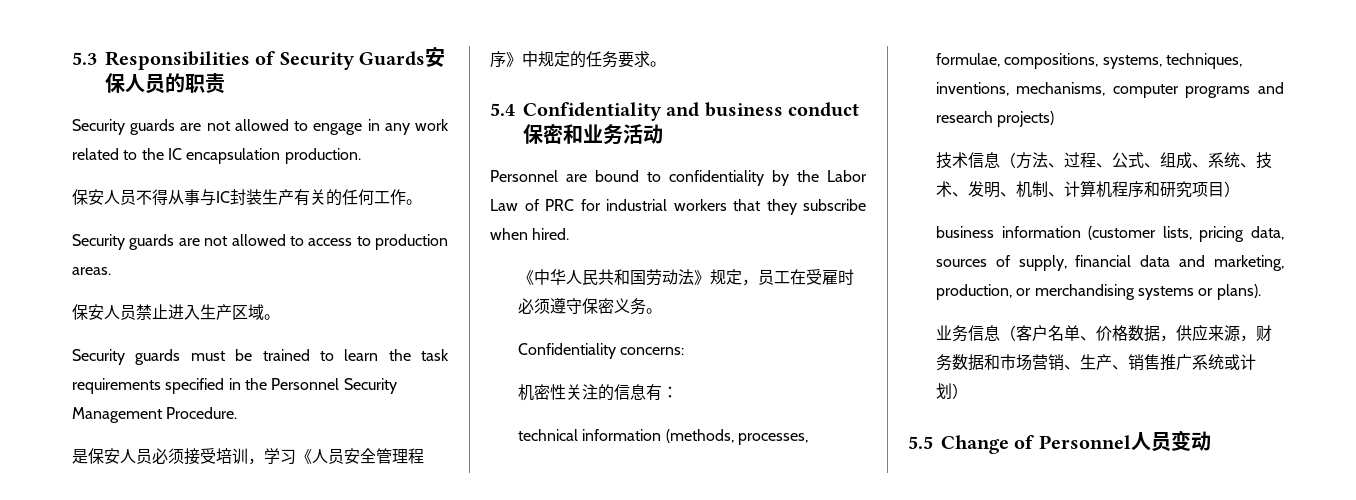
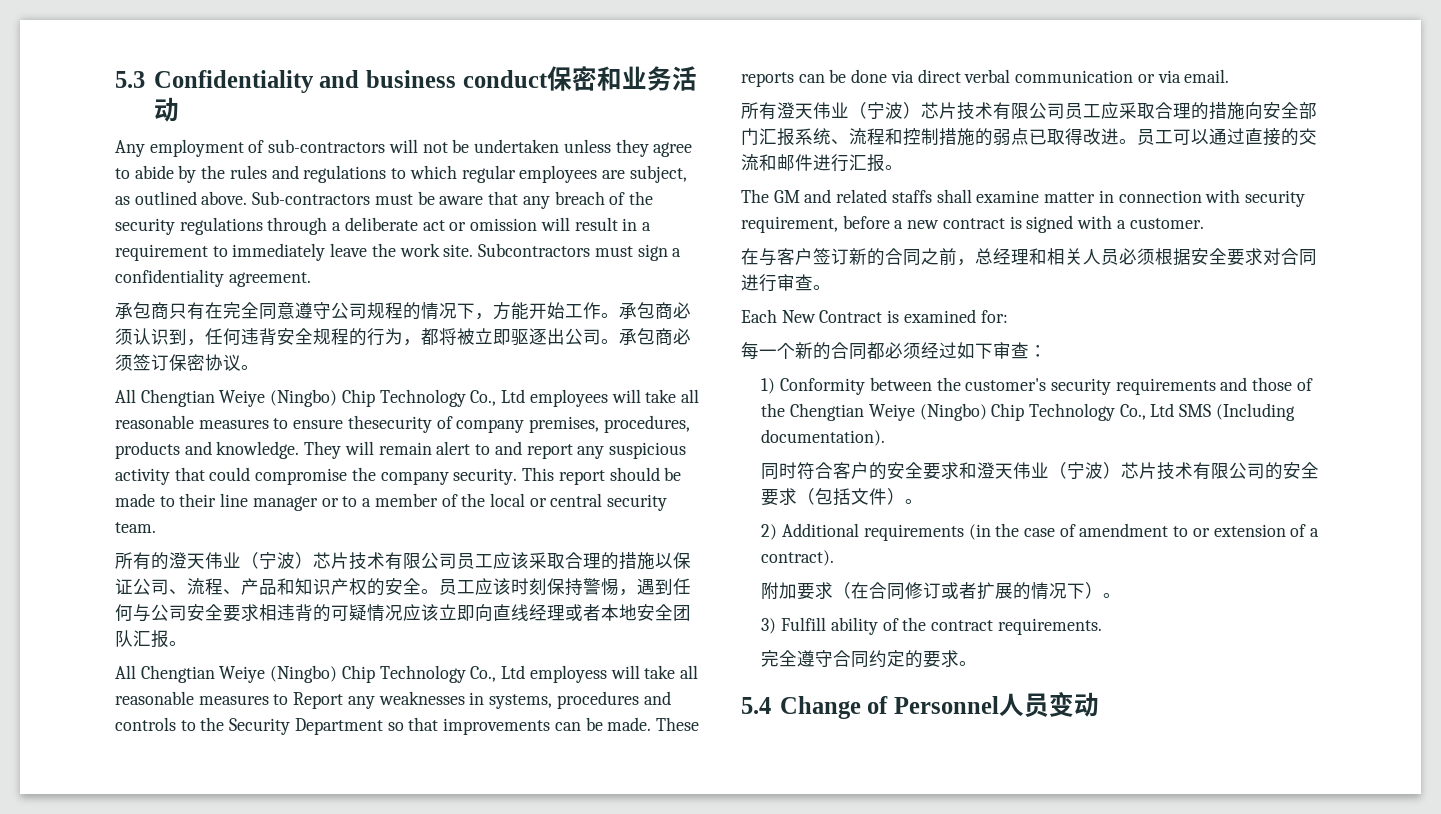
[105,47,446,70] [105,73,225,94] [72,119,450,135] [72,148,361,164] [72,189,422,206] [72,234,448,250] [72,267,111,275] [72,304,280,320] [72,349,449,365] [72,378,397,394] [72,407,238,423] [72,448,424,465] [490,51,666,68] [490,103,515,116] Responsibilities of Security Guards安保人员的职责 // Security guards are not allowed to engage in any work related to the IC encapsulation production. // 保安人员不得从事与IC封装生产有关的任何工作。 // Security guards are not allowed to access to production areas. // 保安人员禁止进入生产区域。 // Security guards must be trained to learn the task requirements specified in the Personnel Security Management Procedure. // 是保安人员必须接受培训，学习《人员安全管理程序》中规定的任务要求。 // 5.4 -> (145, 79) none
[490,170,867,186] [490,199,866,215] [490,228,570,240] [517,269,854,286] [517,298,662,315] [517,343,685,359] [517,384,678,401] [517,429,808,445] [935,53,1242,69] [935,82,1284,98] [935,111,1055,127] [935,152,1272,169] [935,180,1240,198] [935,226,1284,242] [935,255,1284,271] [935,284,1261,300] [935,324,1272,342] [935,354,1256,371] [935,383,968,399] [908,436,933,449] Personnel are bound to confidentiality by the Labor Law of PRC for industrial workers that they subscribe when hired. // 《中华人民共和国劳动法》规定，员工在受雇时必须遵守保密义务。 // Confidentiality concerns: // 机密性关注的信息有： // technical information (methods, processes, formulae, compositions, systems, techniques, inventions, mechanisms, computer programs and research projects) // 技术信息（方法、过程、公式、组成、系统、技术、发明、机制、计算机程序和研究项目） // business information (customer lists, pricing data, sources of supply, financial data and marketing, production, or merchandising systems or plans). // 业务信息（客户名单、价格数据，供应来源，财务数据和市场营销、生产、销售推广系统或计划） // 5.5 -> [115,139,693,157] [115,165,687,183] [115,191,653,209] [115,217,651,235] [115,243,682,261] [115,269,311,287] [115,302,691,320] [115,328,691,346] [115,354,259,371] [115,389,699,407] [115,415,690,433] [115,441,686,459] [115,467,682,485] [115,493,668,511] [115,522,156,533] [115,552,691,570] [115,578,691,596] [115,604,691,622] [115,630,187,648] [115,665,698,683] [115,691,671,709] [115,717,699,735] [741,69,1230,87] [741,102,1317,120] [741,128,1317,146] [741,154,903,172] [741,189,1305,207] [741,215,1204,233] [741,248,1317,266] [741,274,831,292] [741,309,1008,323] [741,342,1047,360] [761,377,1313,395] [761,403,1295,421] [761,429,886,446] [761,462,1320,480] [761,488,924,506] [761,523,1320,541] [761,550,835,566] [761,582,1122,600] [761,617,1102,635] [761,650,978,668] [741,697,771,714] Any employment of sub-contractors will not be undertaken unless they agree to abide by the rules and regulations to which regular employees are subject, as outlined above. Sub-contractors must be aware that any breach of the security regulations through a deliberate act or omission will result in a requirement to immediately leave the work site. Subcontractors must sign a confidentiality agreement. // 承包商只有在完全同意遵守公司规程的情况下，方能开始工作。承包商必须认识到，任何违背安全规程的行为，都将被立即驱逐出公司。承包商必须签订保密协议。 // All Chengtian Weiye (Ningbo) Chip Technology Co., Ltd employees will take all reasonable measures to ensure thesecurity of company premises, procedures, products and knowledge. They will remain alert to and report any suspicious activity that could compromise the company security. This report should be made to their line manager or to a member of the local or central security team. // 所有的澄天伟业（宁波）芯片技术有限公司员工应该采取合理的措施以保证公司、流程、产品和知识产权的安全。员工应该时刻保持警惕，遇到任何与公司安全要求相违背的可疑情况应该立即向直线经理或者本地安全团队汇报。 // All Chengtian Weiye (Ningbo) Chip Technology Co., Ltd employess will take all reasonable measures to Report any weaknesses in systems, procedures and controls to the Security Department so that improvements can be made. These reports can be done via direct verbal communication or via email. // 所有澄天伟业（宁波）芯片技术有限公司员工应采取合理的措施向安全部门汇报系统、流程和控制措施的弱点已取得改进。员工可以通过直接的交流和邮件进行汇报。 // The GM and related staffs shall examine matter in connection with security requirement, before a new contract is signed with a customer. // 在与客户签订新的合同之前，总经理和相关人员必须根据安全要求对合同进行审查。 // Each New Contract is examined for: // 每一个新的合同都必须经过如下审查： // 1) Conformity between the customer's security requirements and those of the Chengtian Weiye (Ningbo) Chip Technology Co., Ltd SMS (Including documentation). // 同时符合客户的安全要求和澄天伟业（宁波）芯片技术有限公司的安全要求（包括文件）。 // 2) Additional requirements (in the case of amendment to or extension of a contract). // 附加要求（在合同修订或者扩展的情况下）。 // 3) Fulfill ability of the contract requirements. // 完全遵守合同约定的要求。 // 5.4

